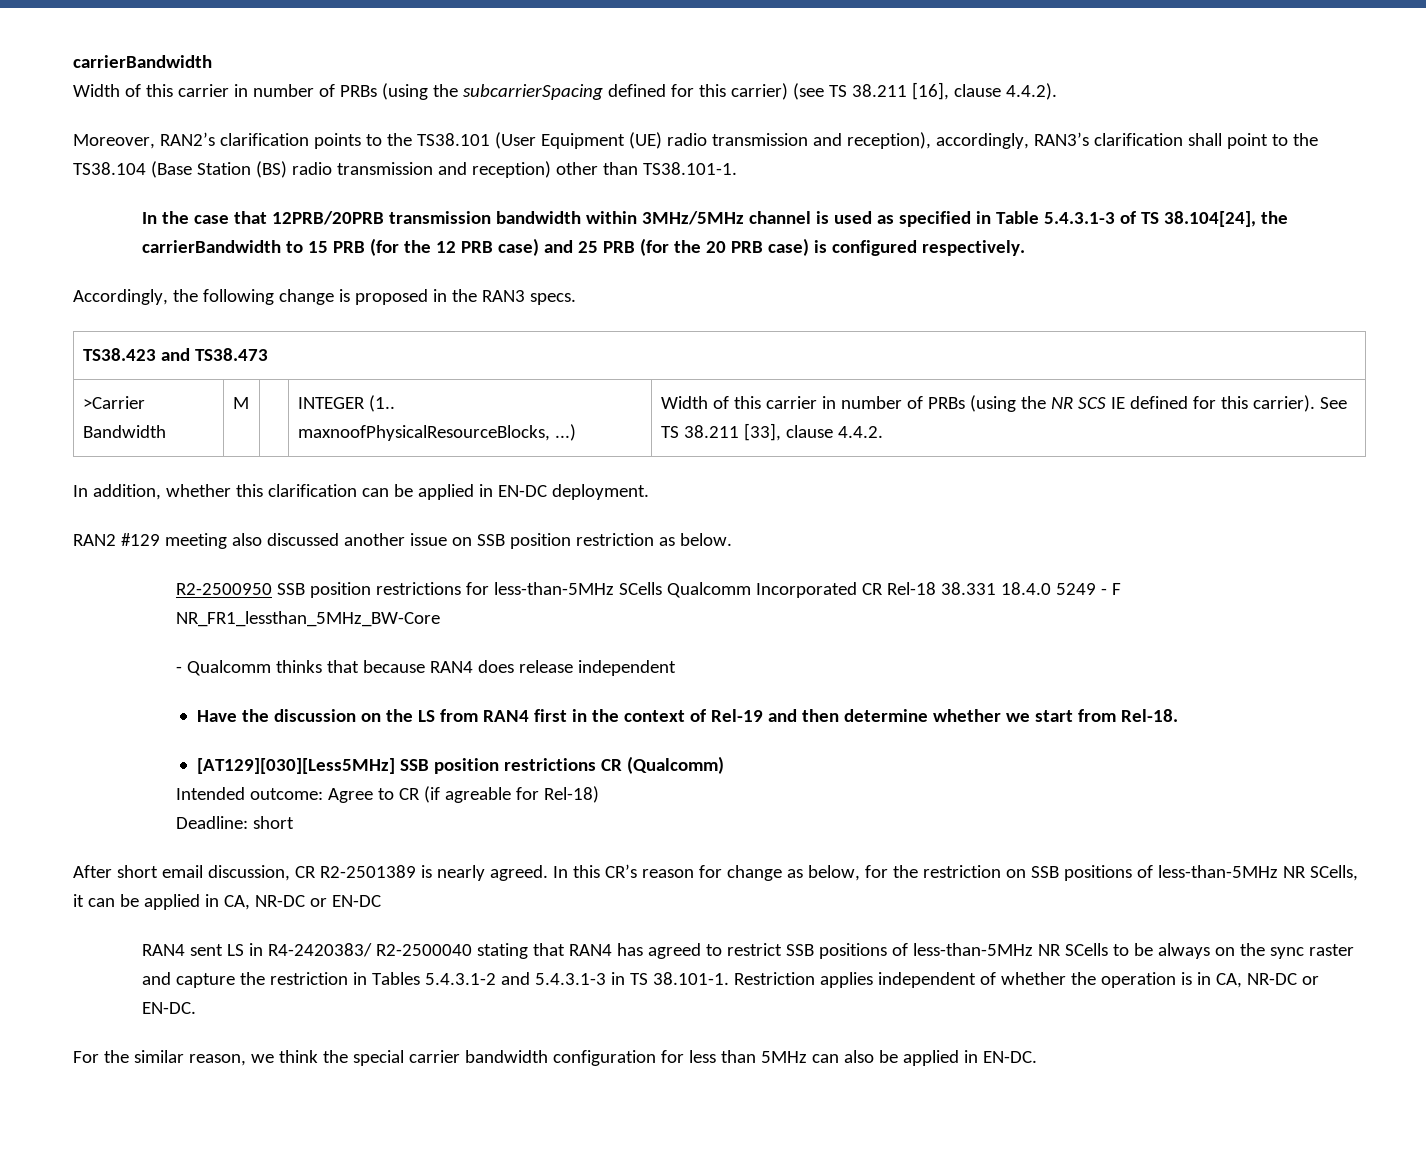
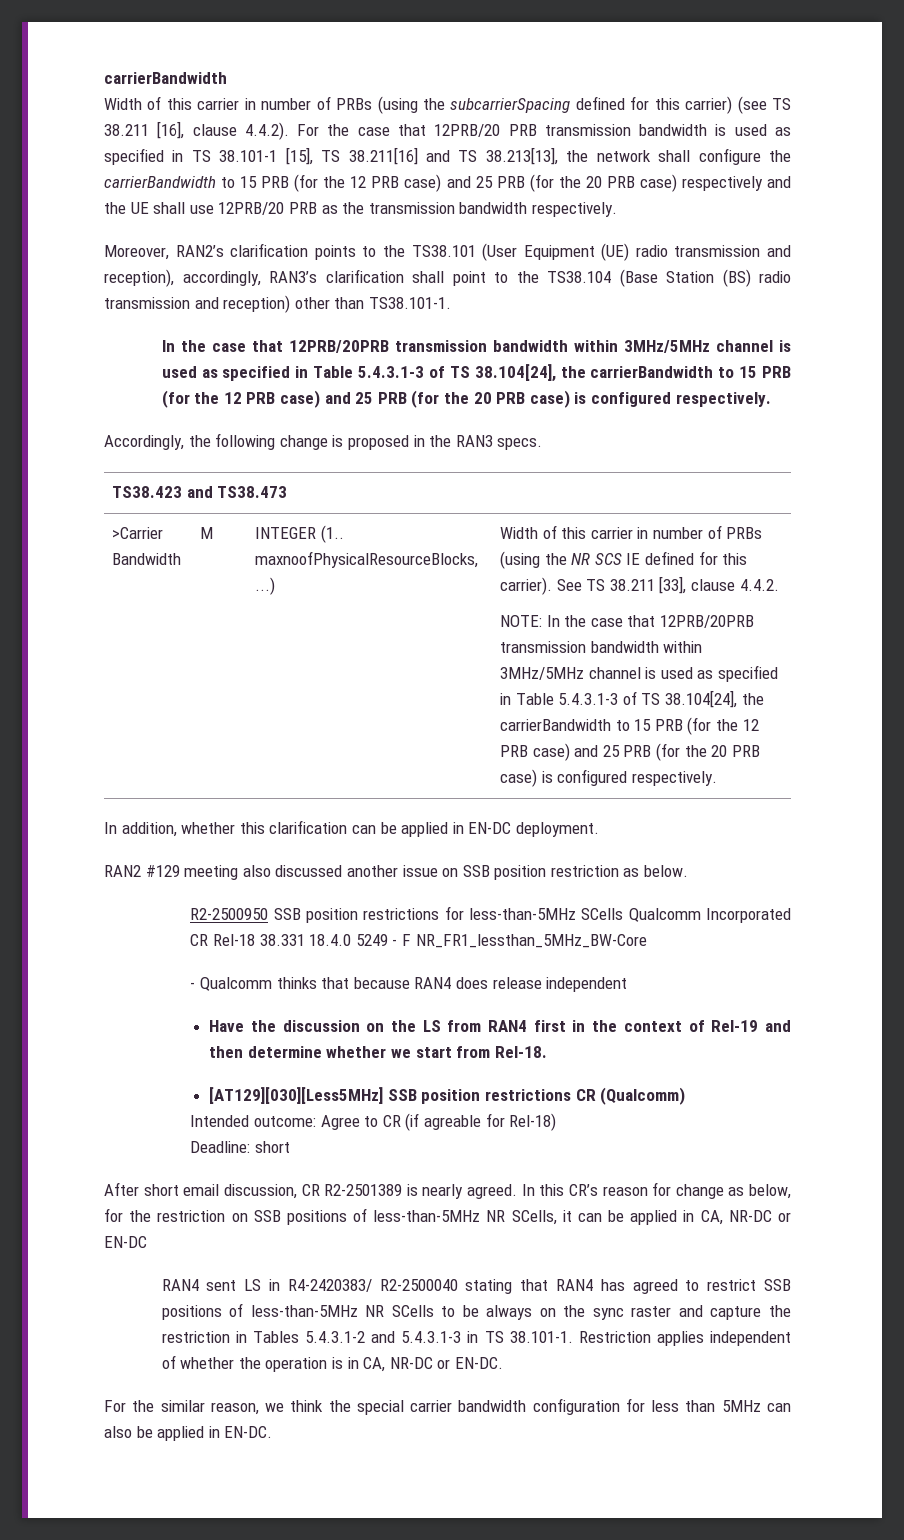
(1057, 91) none -> [297,124,792,137] [104,147,792,165] [104,174,791,192] [104,202,617,217] For the case that 12PRB/20 PRB transmission bandwidth is used as specified in TS 38.101-1 [15], TS 38.211[16] and TS 38.213[13], the network shall configure the carrierBandwidth to 15 PRB (for the 12 PRB case) and 25 PRB (for the 20 PRB case) respectively and the UE shall use 12PRB/20 PRB as the transmission bandwidth respectively.
(883, 432) none -> [500,615,755,628] [500,641,703,653] [500,665,779,682] [500,690,764,708] [500,717,759,735] [500,743,760,761] [500,769,717,787] // NOTE: In the case that 12PRB/20PRB transmission bandwidth within 3MHz/5MHz channel is used as specified in Table 5.4.3.1-3 of TS 38.104[24], the carrierBandwidth to 15 PRB (for the 12 PRB case) and 25 PRB (for the 20 PRB case) is configured respectively.

